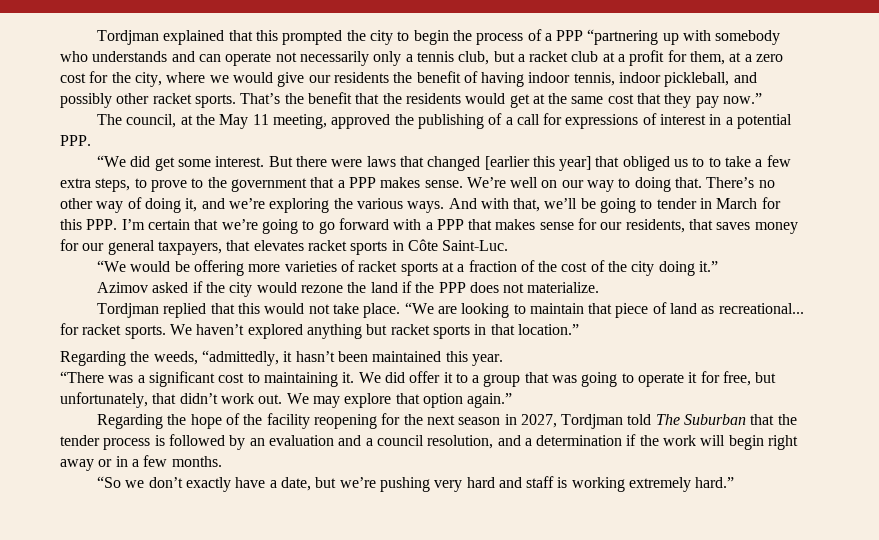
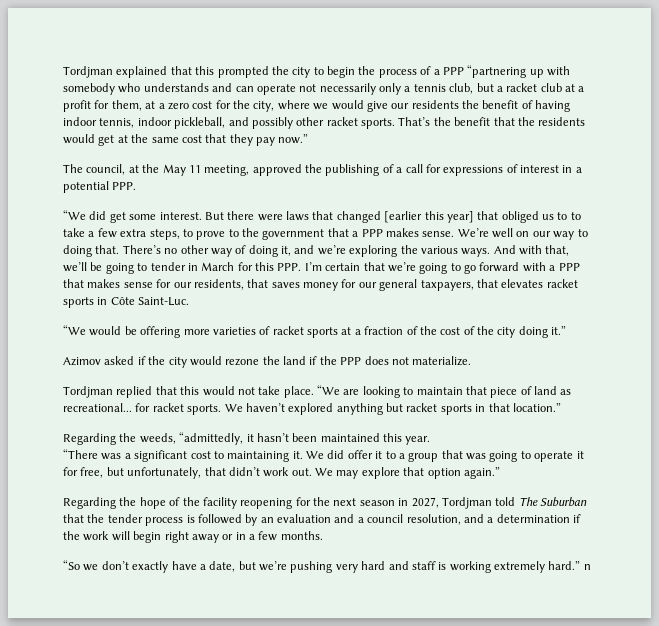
(735, 482) none -> [583,564,591,570] n

